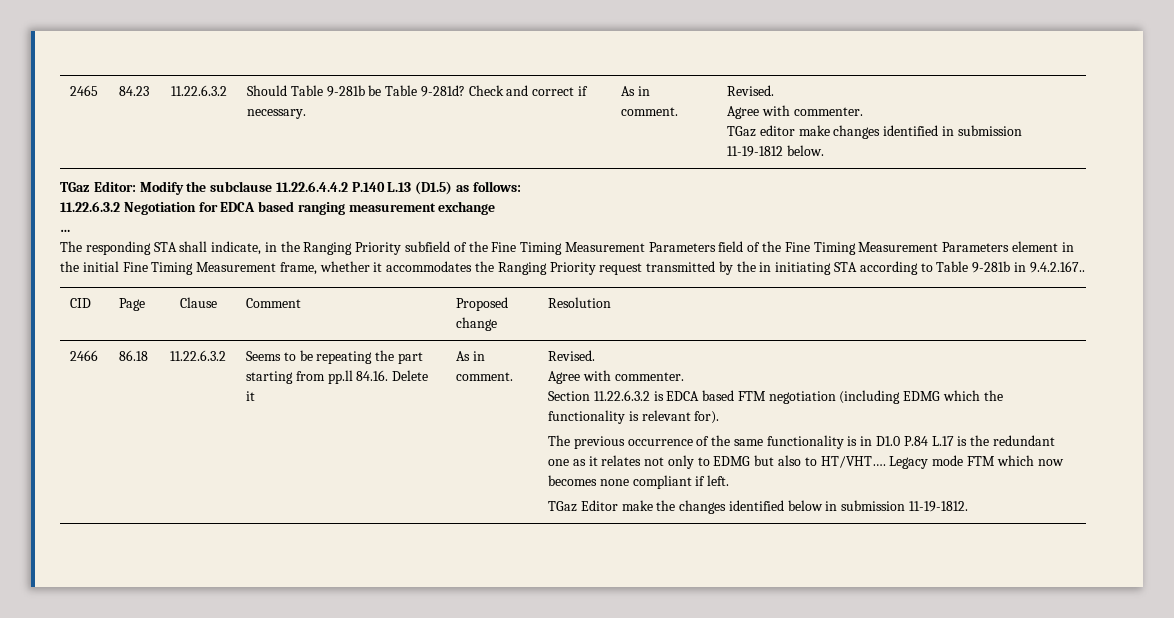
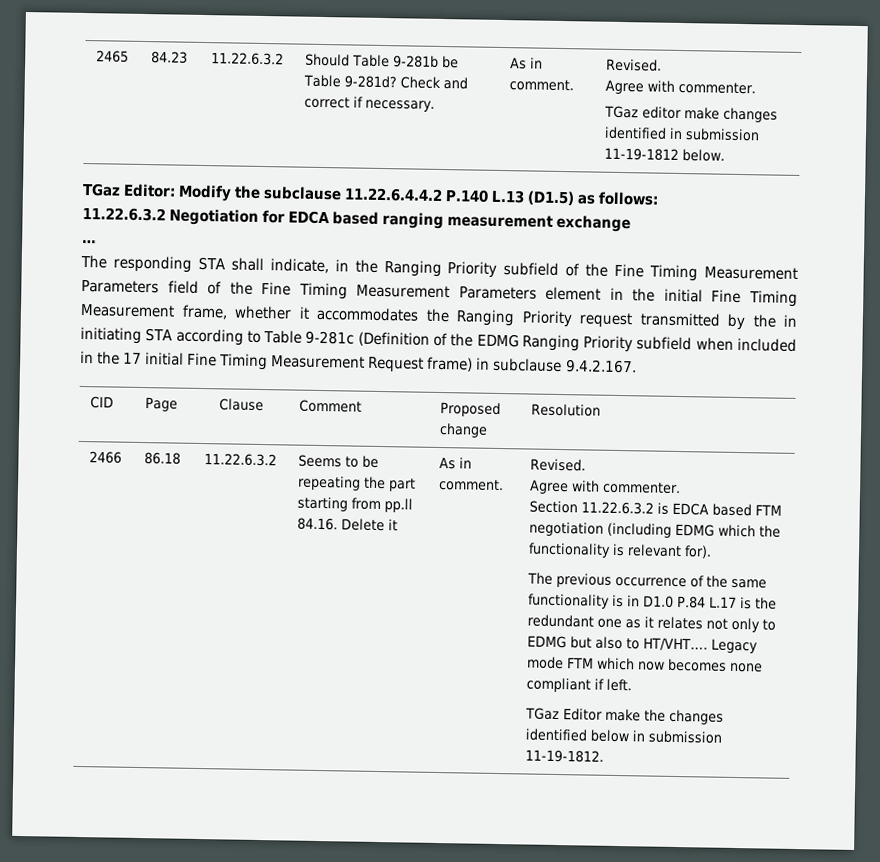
[972,261,1085,273] 9-281b in 9.4.2.167.. -> [305,330,798,353] [80,350,637,374] 9-281c (Definition of the EDMG Ranging Priority subfield when included in the 17 initial Fine Timing Measurement Request frame) in subclause 9.4.2.167.

